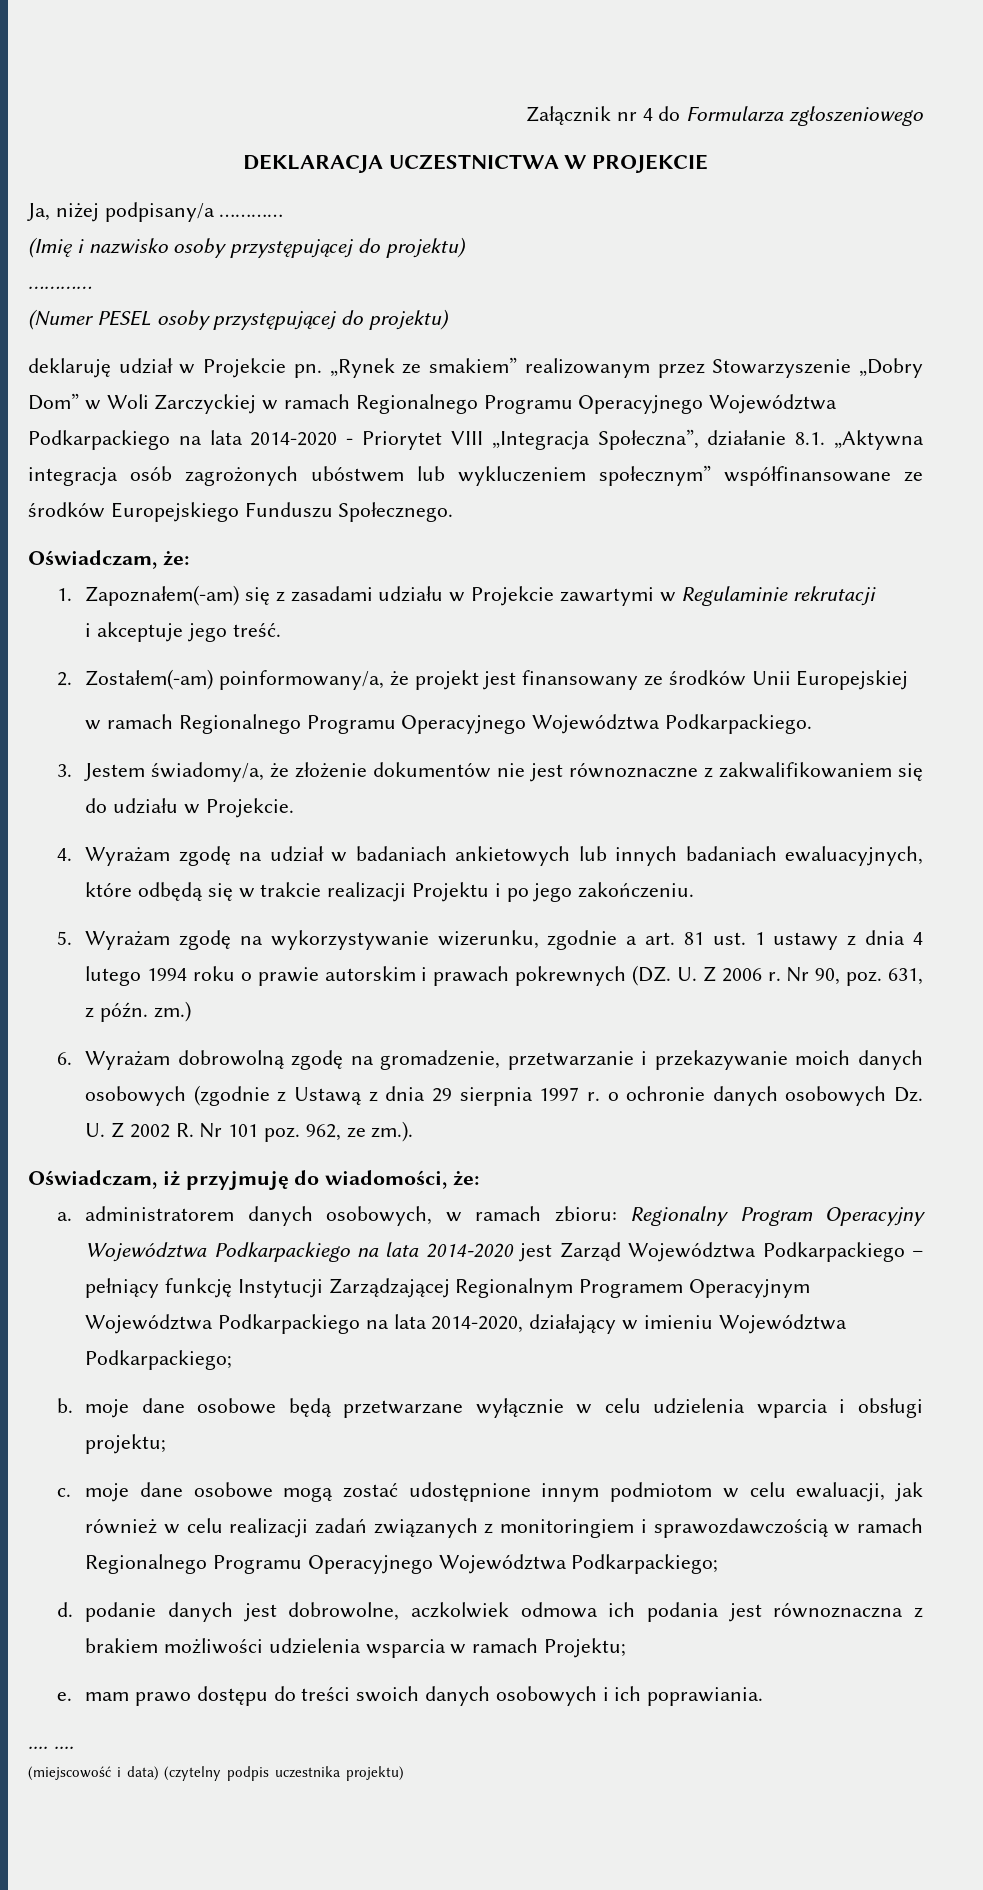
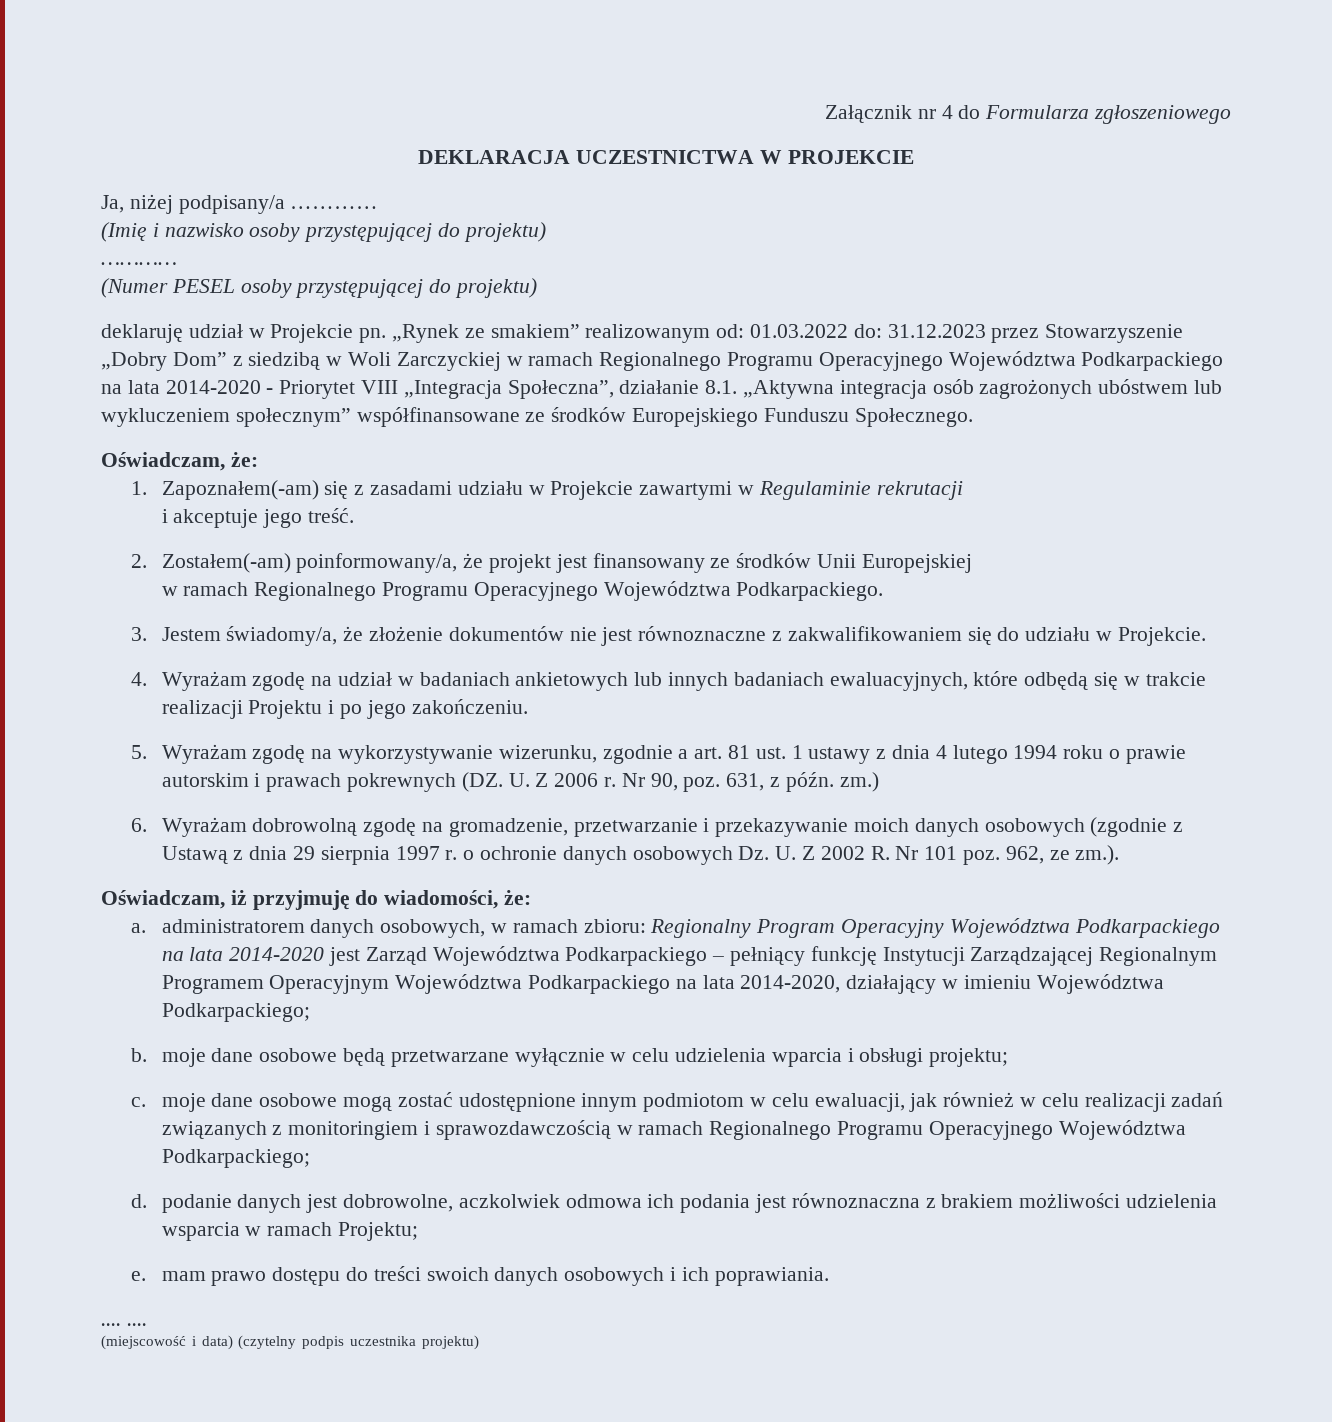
(650, 368) none -> [716,324,986,338] od: 01.03.2022 do: 31.12.2023
(79, 401) none -> [232,352,321,370] z siedzibą

